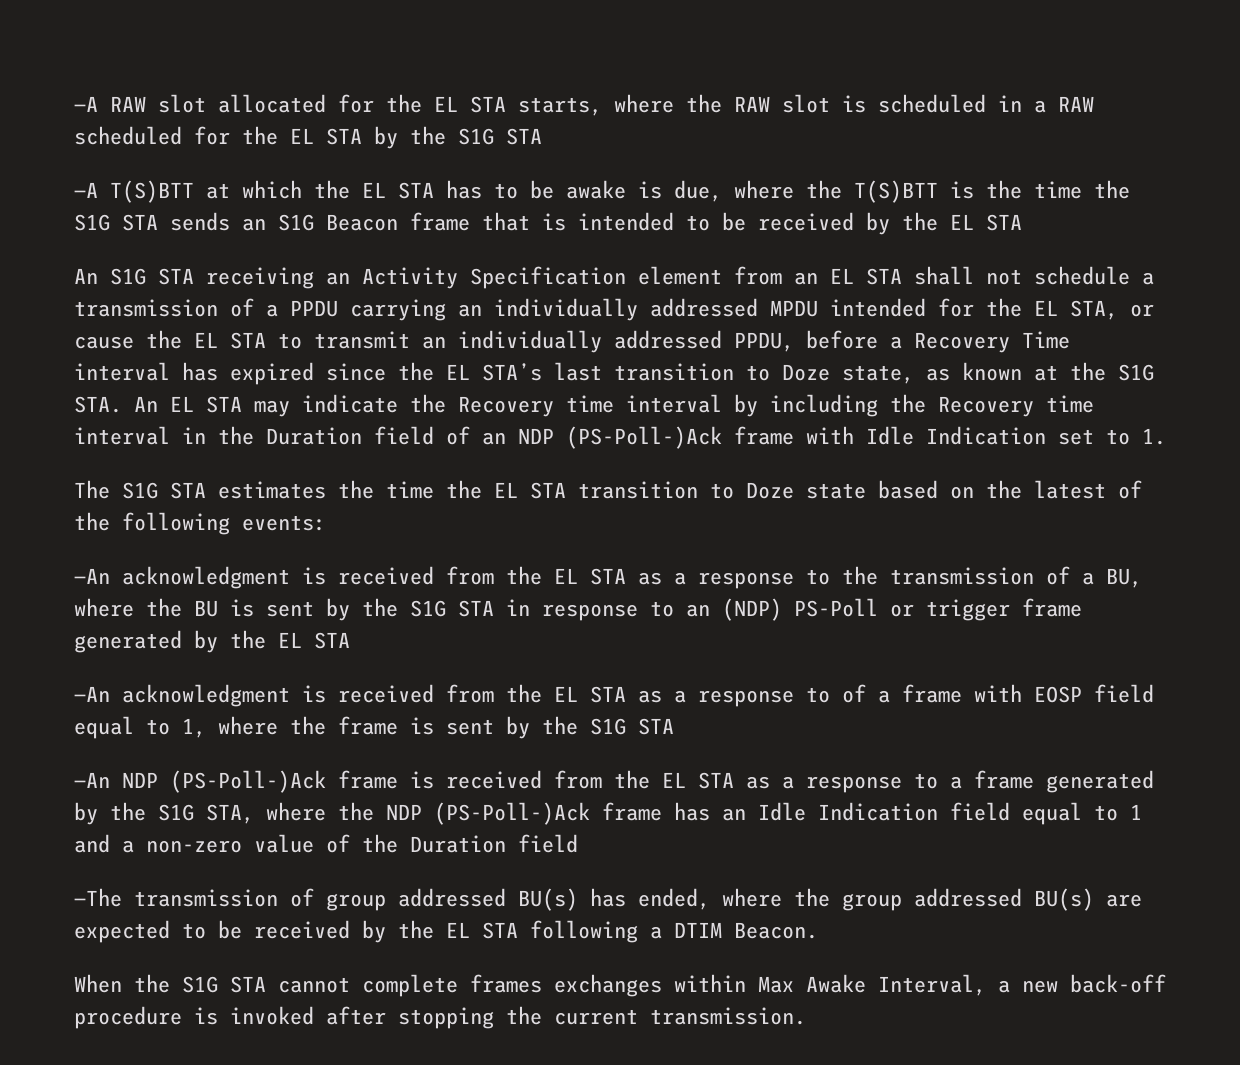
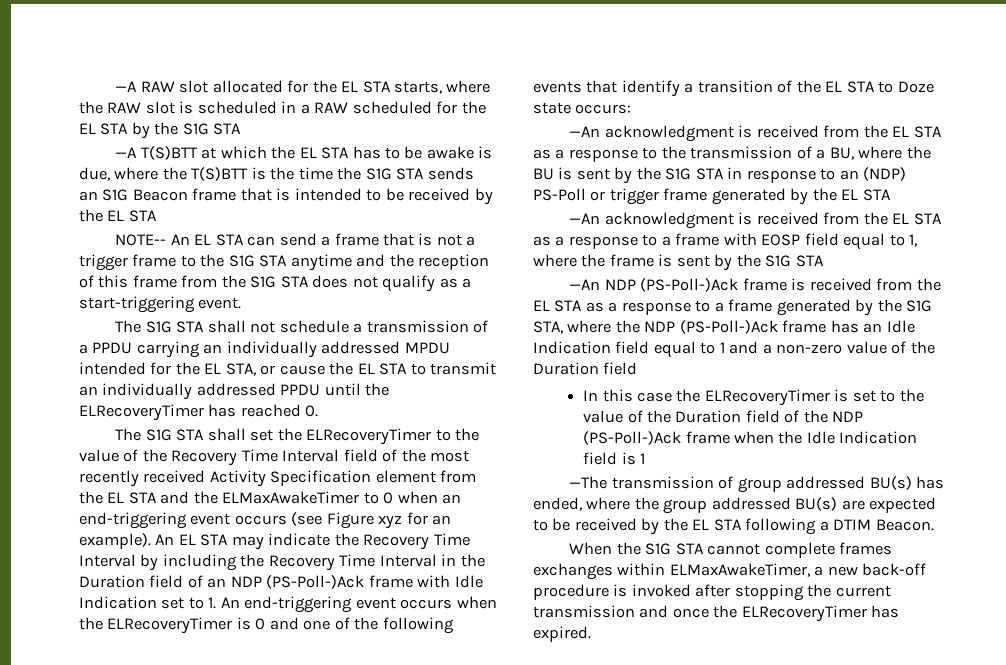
[74,266,854,289] An S1G STA receiving an Activity Specification element from an EL -> [115,233,476,246] [79,254,490,271] [79,275,472,292] [79,296,242,313] [115,320,172,333] NOTE-- An EL STA can send a frame that is not a trigger frame to the S1G STA anytime and the reception of this frame from the S1G STA does not qualify as a start-triggering event. // The S1G
[734,330,1070,353] [74,362,1154,385] [74,396,122,413] PPDU, before a Recovery Time interval has expired since the EL STA’s last transition to Doze state, as known at the S1G STA. -> [280,383,390,396] [79,404,319,421] [115,428,480,445] [79,449,470,466] [79,470,477,487] [79,491,462,504] [79,512,452,529] [79,533,151,549] PPDU until the ELRecoveryTimer has reached 0. // The S1G STA shall set the ELRecoveryTimer to the value of the Recovery Time Interval field of the most recently received Activity Specification element from the EL STA and the ELMaxAwakeTimer to 0 when an end-triggering event occurs (see Figure xyz for an example).
[566,394,722,413] time interval -> [433,533,470,546] [79,554,136,567] Time Interval
[1046,395,1094,413] [74,426,170,445] time interval -> [339,554,437,567] Time Interval
[74,480,698,499] // The S1G STA estimates the time the EL STA transition -> [220,596,497,613] [79,617,454,634] [533,80,875,97] An end-triggering event occurs when the ELRecoveryTimer is 0 and one of the following events that identify a transition of the EL STA
[878,480,1142,499] [74,512,326,535] based on the latest of the following events: -> [575,104,632,114] occurs:
[842,684,866,703] of -> (658, 240) none
(578, 843) none -> [583,389,924,406] [583,410,864,423] [583,431,918,445] [583,452,645,465] // In this case the ELRecoveryTimer is set to the value of the Duration field of the NDP (PS-Poll-)Ack frame when the Idle Indication field is 1
[758,974,986,996] Max Awake Interval, -> [669,563,810,577] ELMaxAwakeTimer,
[650,1007,806,1025] transmission. -> [533,605,900,622] [533,626,591,642] transmission and once the ELRecoveryTimer has expired.

